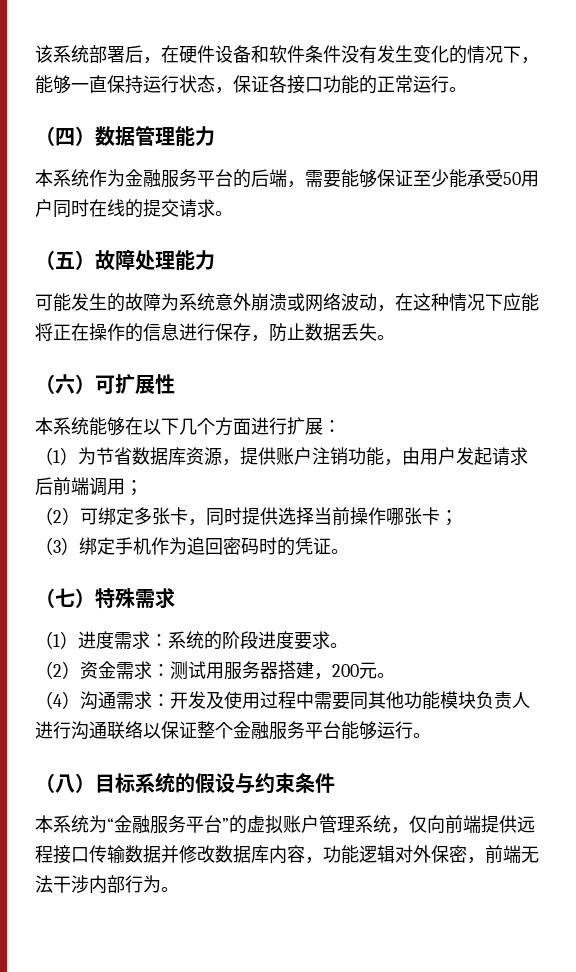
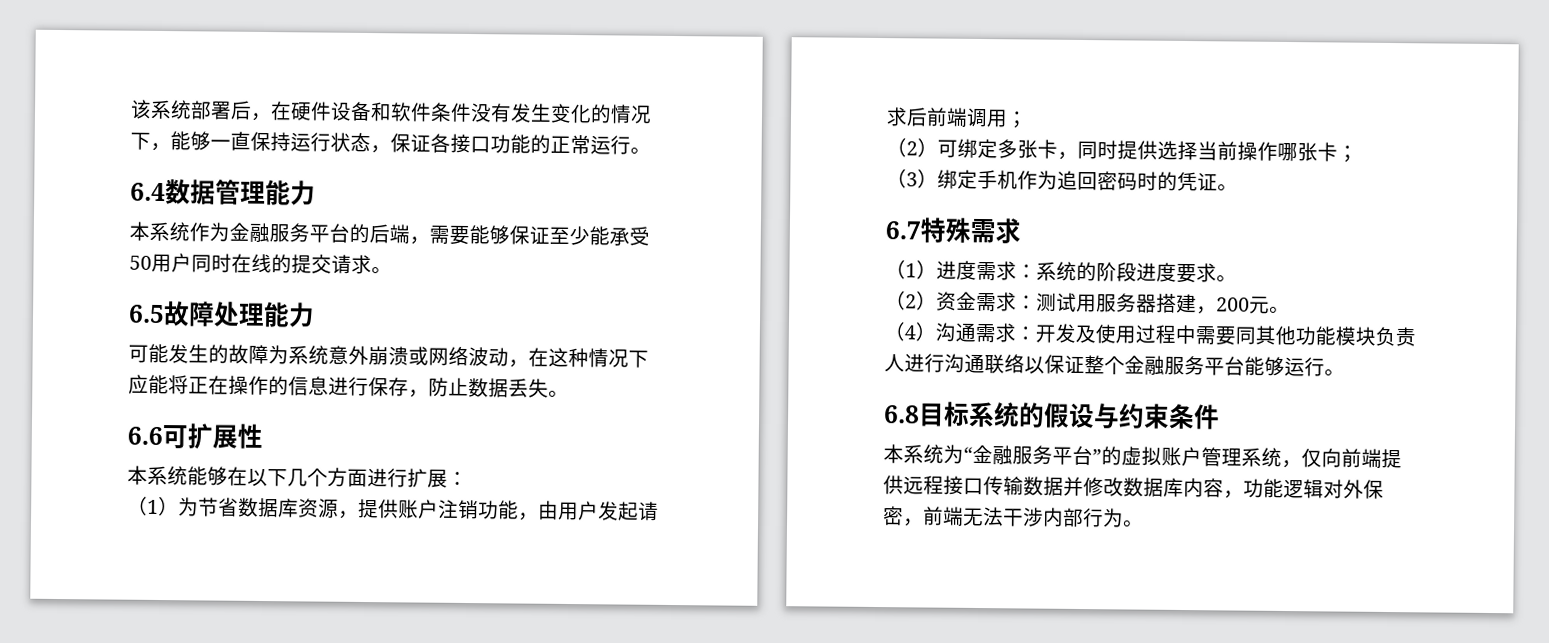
[35,126,95,146] （四） -> [130,182,166,202] 6.4
[35,250,95,270] （五） -> [128,304,165,324] 6.5
[35,374,95,394] （六） -> [127,426,163,446] 6.6
[35,588,95,608] （七） -> [885,221,921,240] 6.7
[35,773,95,793] （八） -> [884,405,920,424] 6.8

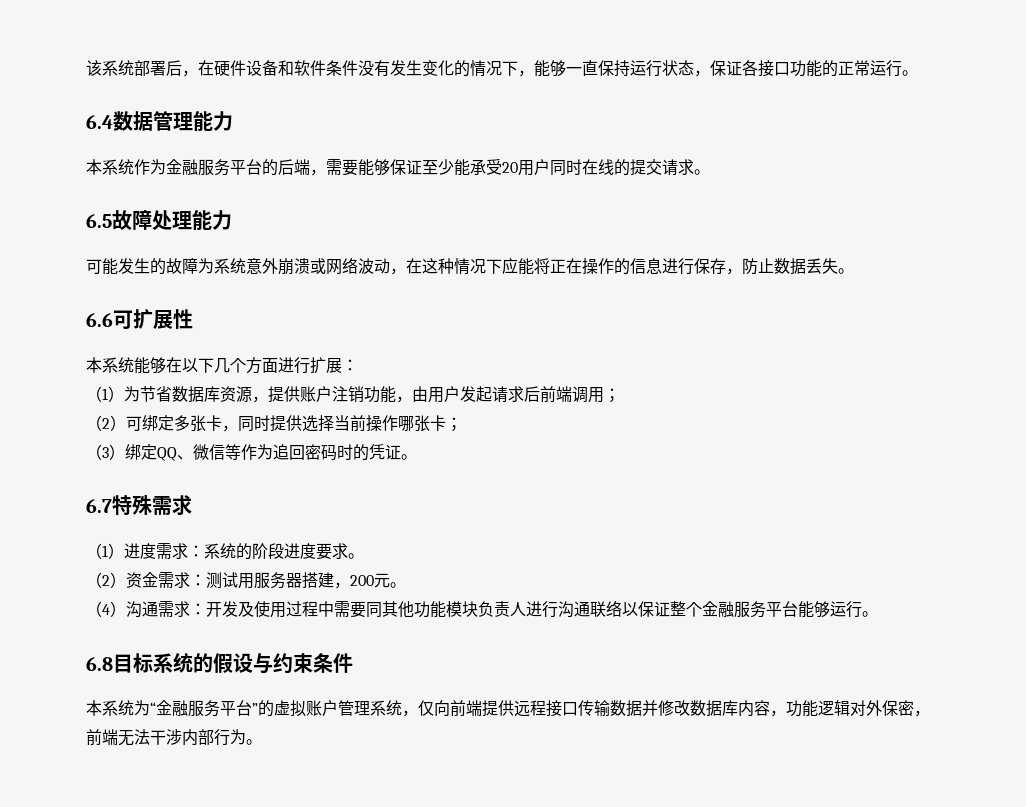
[129,255,152,270] 50 -> [502,162,518,173] 20
[977,169,1018,190] 手机 -> [157,444,241,461] QQ、微信等

